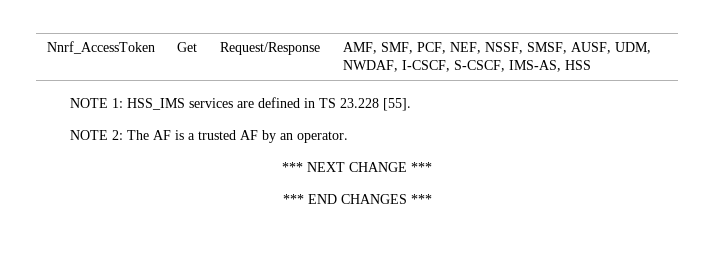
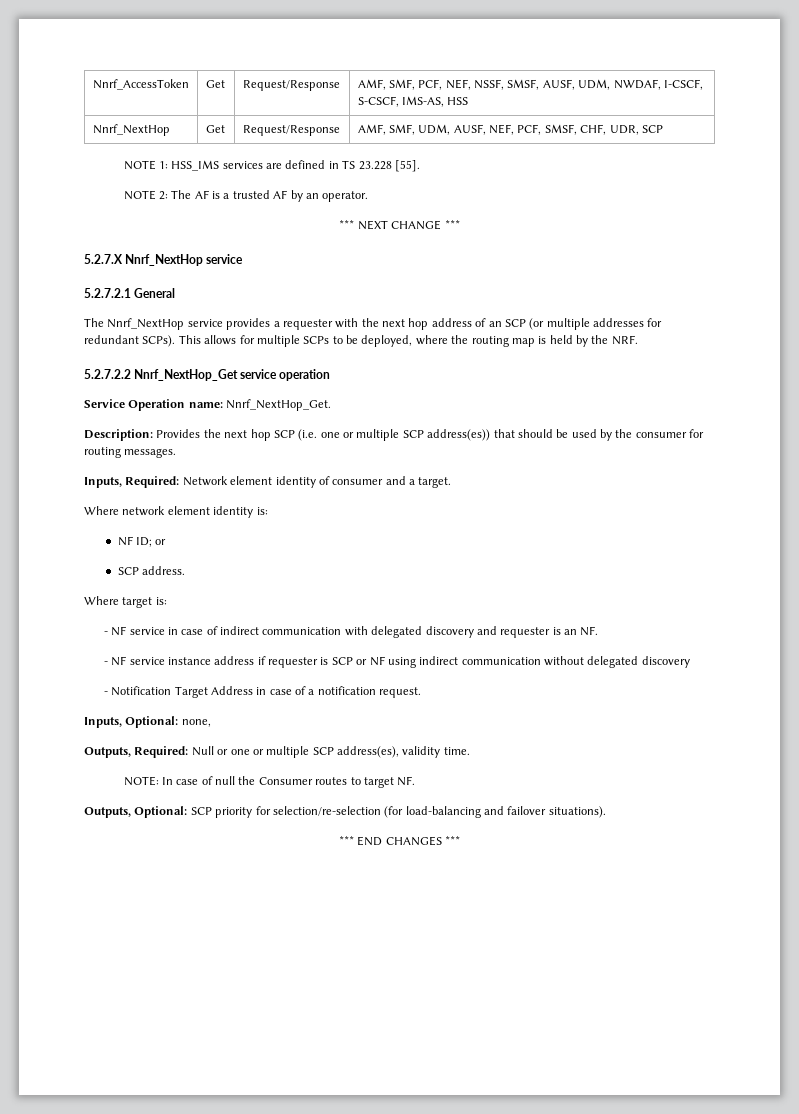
(591, 65) none -> [92,124,170,136] [205,125,225,133] [242,125,340,136] [357,124,663,135] // Nnrf_NextHop | Get | Request/Response | AMF, SMF, UDM, AUSF, NEF, PCF, SMSF, CHF, UDR, SCP
(432, 167) none -> [84,254,244,266] [84,288,176,298] [84,318,663,330] [84,335,638,347] [84,369,331,381] [84,399,332,411] [84,429,705,441] [84,447,177,458] [84,476,452,488] [84,506,268,518] [117,536,167,547] [117,566,185,575] [84,596,167,608] [103,626,599,638] [103,656,690,668] [103,686,422,698] [84,716,211,728] [84,746,470,758] [123,776,416,788] [84,806,606,818] // 5.2.7.X Nnrf_NextHop service // 5.2.7.2.1 General // The Nnrf_NextHop service provides a requester with the next hop address of an SCP (or multiple addresses for redundant SCPs). This allows for multiple SCPs to be deployed, where the routing map is held by the NRF. // 5.2.7.2.2 Nnrf_NextHop_Get service operation // Service Operation name: Nnrf_NextHop_Get. // Description: Provides the next hop SCP (i.e. one or multiple SCP address(es)) that should be used by the consumer for routing messages. // Inputs, Required: Network element identity of consumer and a target. // Where network element identity is: // NF ID; or // SCP address. // Where target is: // - NF service in case of indirect communication with delegated discovery and requester is an NF. // - NF service instance address if requester is SCP or NF using indirect communication without delegated discovery // - Notification Target Address in case of a notification request. // Inputs, Optional: none, // Outputs, Required: Null or one or multiple SCP address(es), validity time. // NOTE: In case of null the Consumer routes to target NF. // Outputs, Optional: SCP priority for selection/re-selection (for load-balancing and failover situations).

